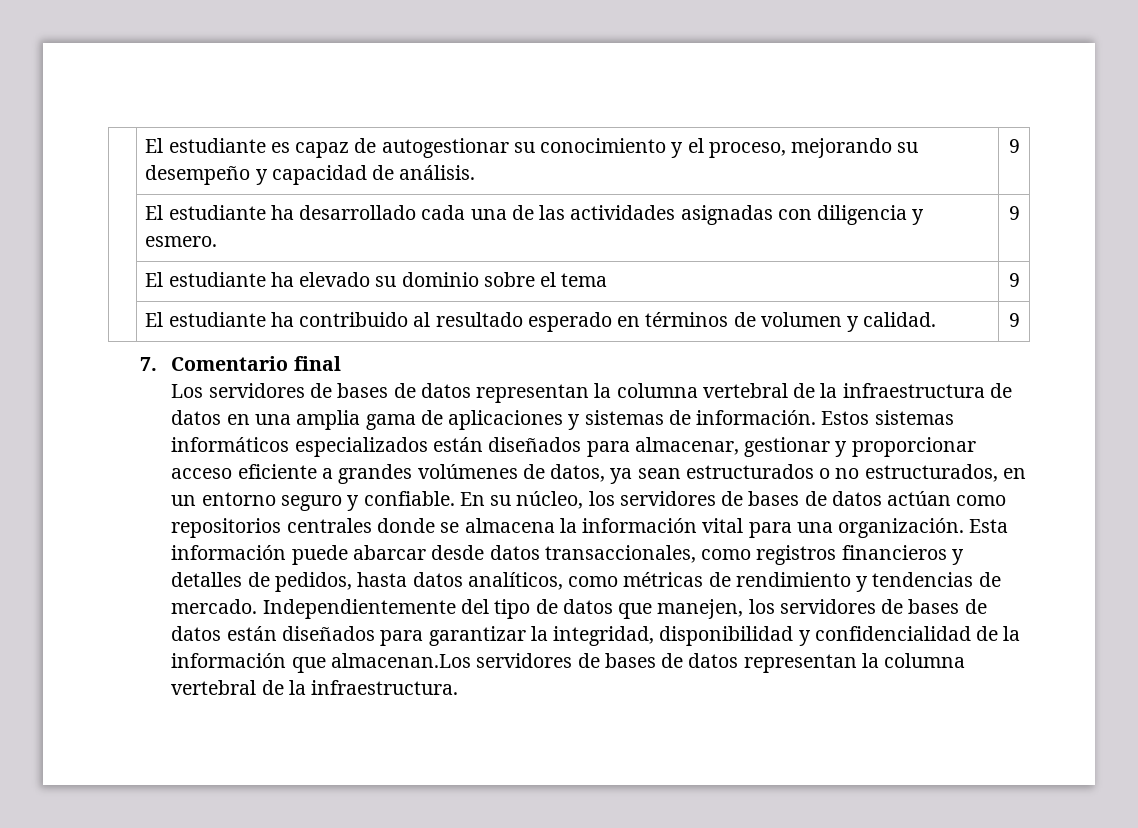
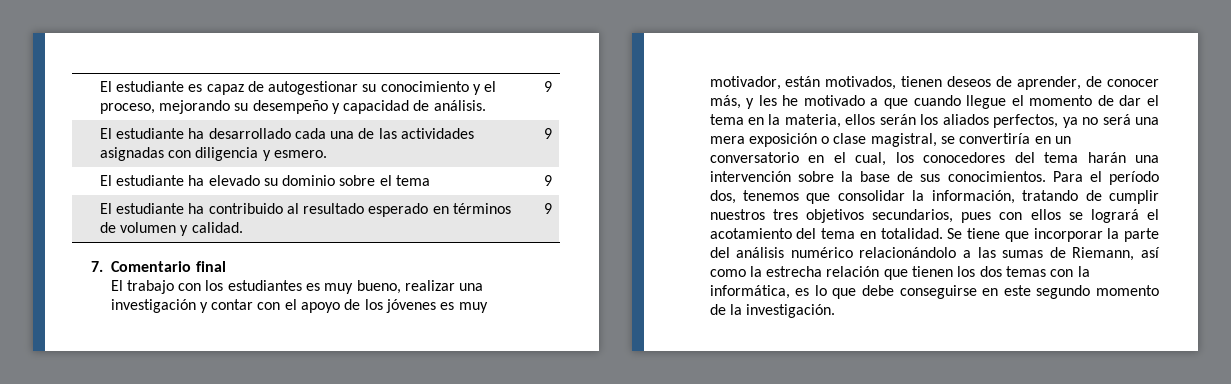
[171,383,1012,403] [171,410,954,430] [171,437,976,457] [171,464,1026,484] [171,491,1007,511] [171,518,1009,538] [171,545,964,565] [171,572,1001,592] [171,599,987,619] [171,626,1021,646] [171,653,966,673] [171,680,459,695] Los servidores de bases de datos representan la columna vertebral de la infraestructura de datos en una amplia gama de aplicaciones y sistemas de información. Estos sistemas informáticos especializados están diseñados para almacenar, gestionar y proporcionar acceso eficiente a grandes volúmenes de datos, ya sean estructurados o no estructurados, en un entorno seguro y confiable. En su núcleo, los servidores de bases de datos actúan como repositorios centrales donde se almacena la información vital para una organización. Esta información puede abarcar desde datos transaccionales, como registros financieros y detalles de pedidos, hasta datos analíticos, como métricas de rendimiento y tendencias de mercado. Independientemente del tipo de datos que manejen, los servidores de bases de datos están diseñados para garantizar la integridad, disponibilidad y confidencialidad de la información que almacenan.Los servidores de bases de datos representan la columna vertebral de la infraestructura. -> [110,280,484,294] [110,299,488,313] [709,76,1159,90] [709,95,1159,109] [709,114,1159,128] [709,133,1072,147] [709,152,1159,166] [709,171,1159,185] [709,190,1159,204] [709,209,1159,223] [709,228,1159,242] [709,247,1160,261] [709,266,1090,280] [709,285,1159,299] [709,304,836,318] El trabajo con los estudiantes es muy bueno, realizar una investigación y contar con el apoyo de los jóvenes es muy motivador, están motivados, tienen deseos de aprender, de conocer más, y les he motivado a que cuando llegue el momento de dar el tema en la materia, ellos serán los aliados perfectos, ya no será una mera exposición o clase magistral, se convertiría en un conversatorio en el cual, los conocedores del tema harán una intervención sobre la base de sus conocimientos. Para el período dos, tenemos que consolidar la información, tratando de cumplir nuestros tres objetivos secundarios, pues con ellos se logrará el acotamiento del tema en totalidad. Se tiene que incorporar la parte del análisis numérico relacionándolo a las sumas de Riemann, así como la estrecha relación que tienen los dos temas con la informática, es lo que debe conseguirse en este segundo momento de la investigación.

